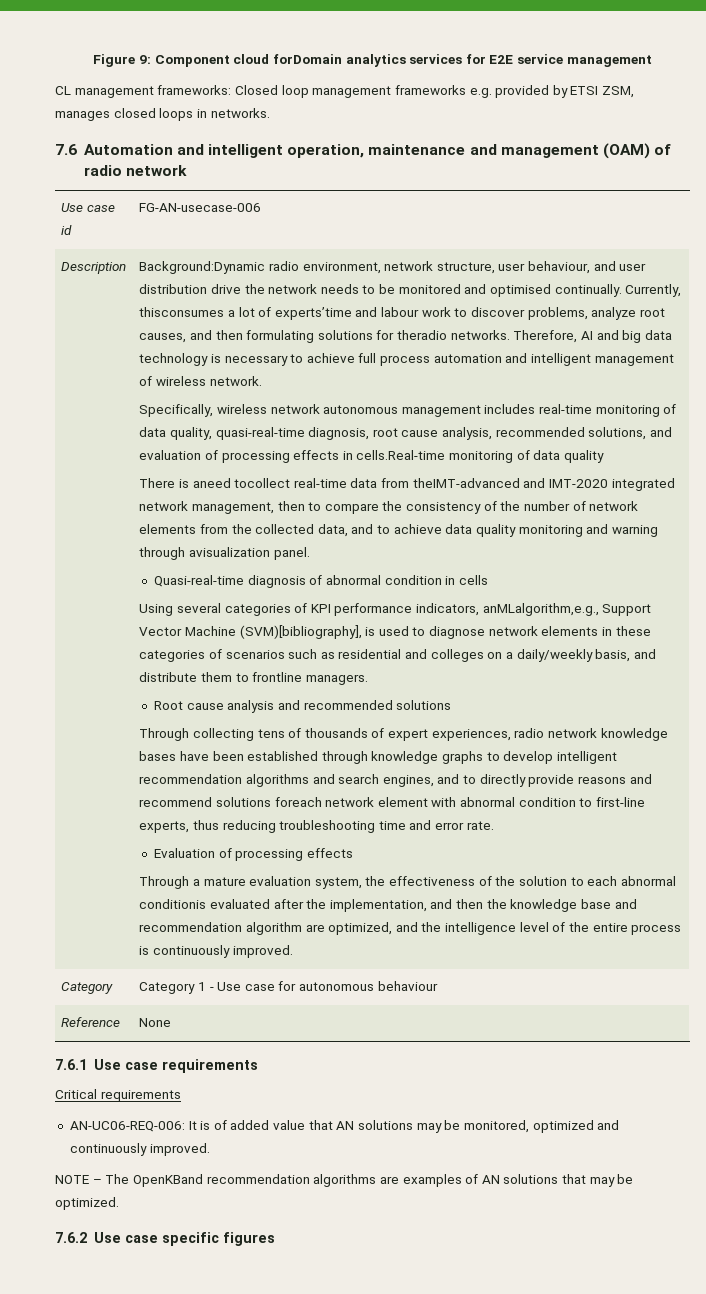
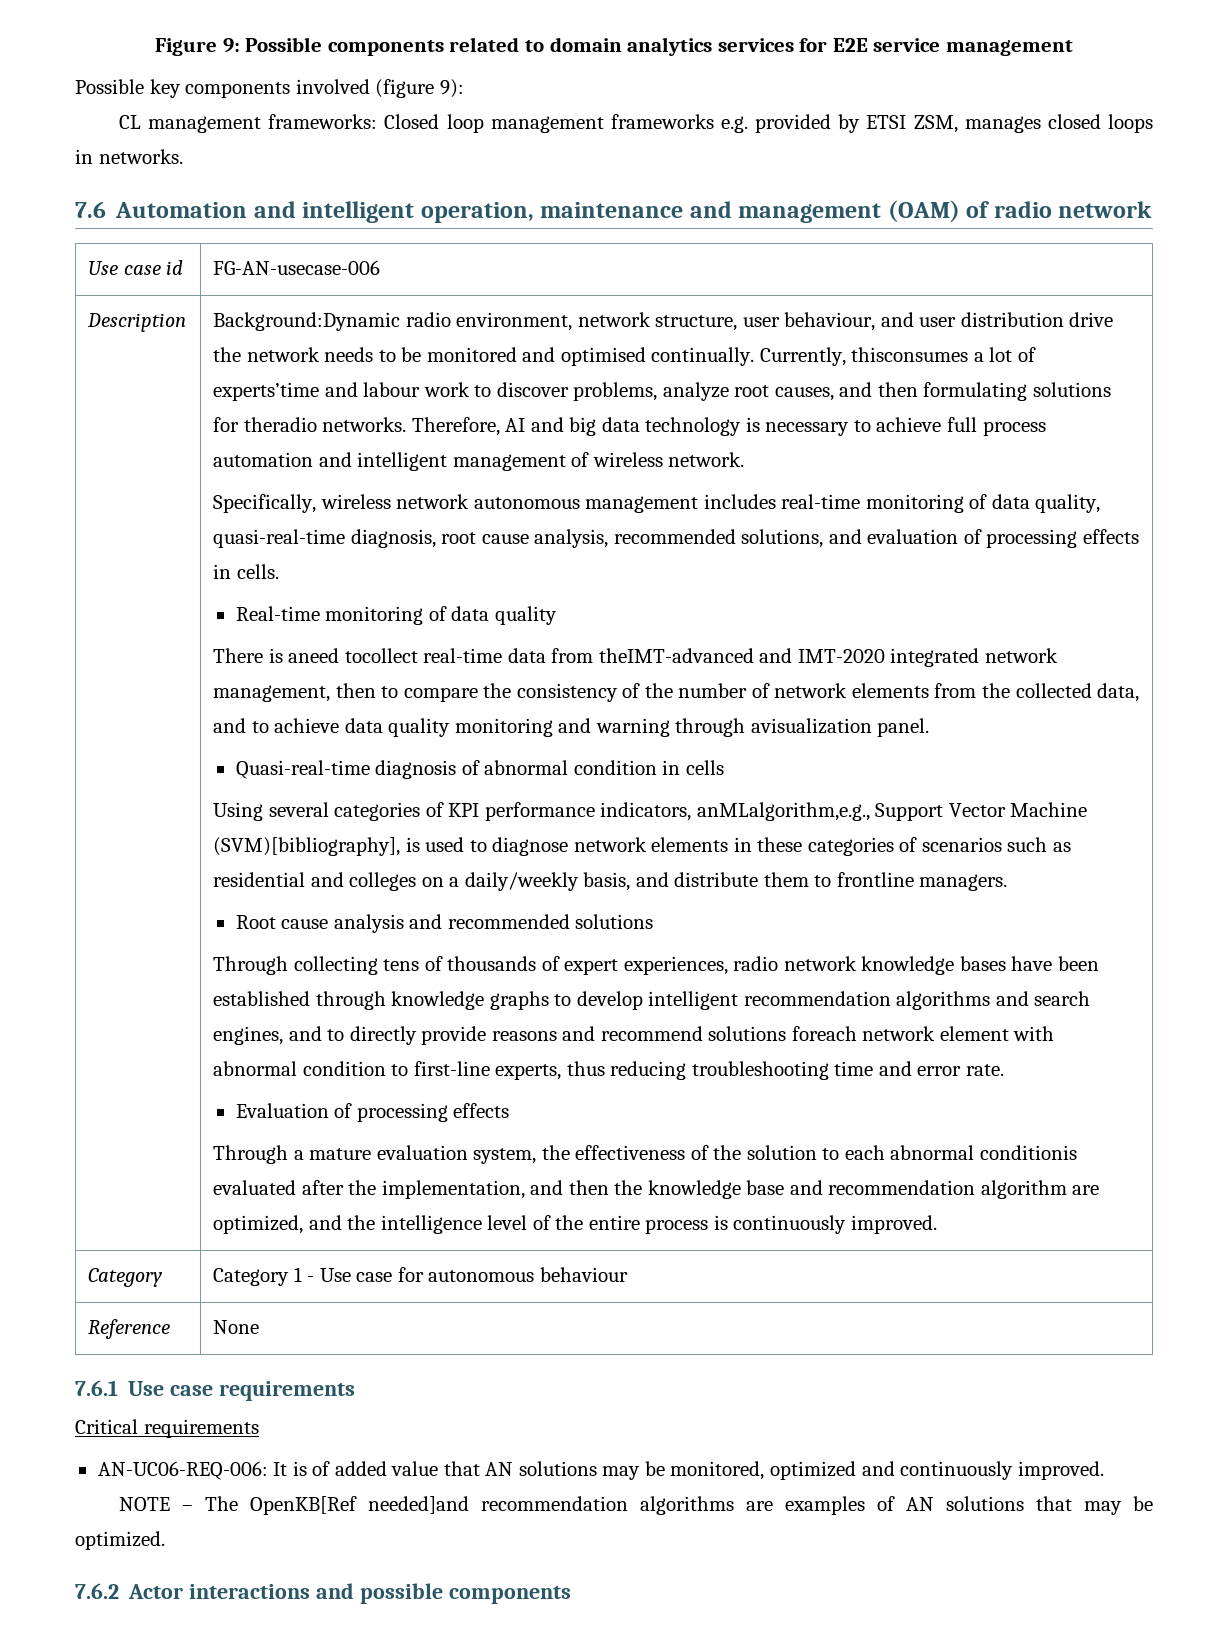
[154,54,342,67] Component cloud forDomain -> [245,37,622,56] Possible components related to domain
(652, 61) none -> [75,79,464,98] // Possible key components involved (figure 9):
[356,450,446,460] cells.Real-time -> [236,564,279,579] [235,606,320,621] cells. // Real-time
[132,1174,203,1187] OpenKBand -> [249,1496,469,1515] OpenKB[Ref needed]and
[93,1232,275,1246] Use case specific figures -> [128,1583,572,1604] Actor interactions and possible components

